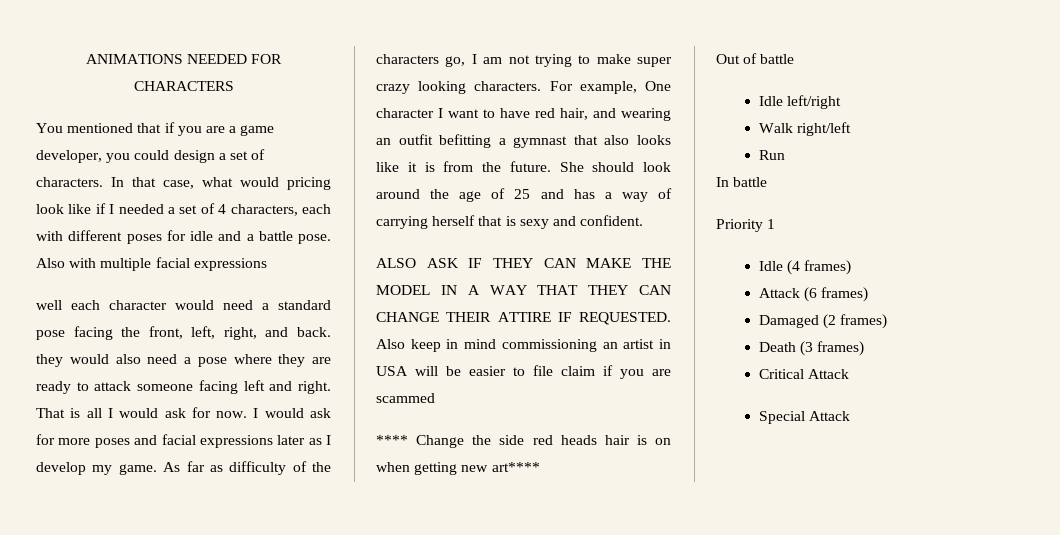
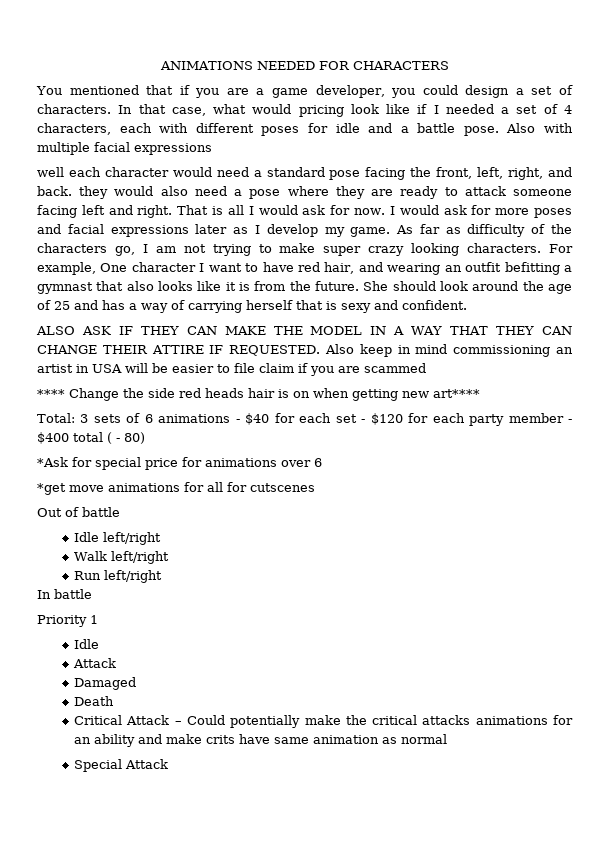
(540, 467) none -> [37,413,572,426] [37,432,145,444] [37,457,322,470] [37,482,315,495] // Total: 3 sets of 6 animations - $40 for each set - $120 for each party member - $400 total ( - 80) // *Ask for special price for animations over 6 // *get move animations for all for cutscenes
[797,122,852,136] right/left -> [111,551,170,564] left/right
(786, 155) none -> [104,570,163,583] left/right
[787,260,852,275] [759,287,869,302] (4 frames) // Attack (6 frames) -> [73,658,117,668] // Attack
[823,314,888,329] (2 frames) -> (137, 683) none
[800,341,865,356] (3 frames) -> (115, 701) none
(850, 374) none -> [174,715,573,728] [74,734,448,747] – Could potentially make the critical attacks animations for an ability and make crits have same animation as normal

